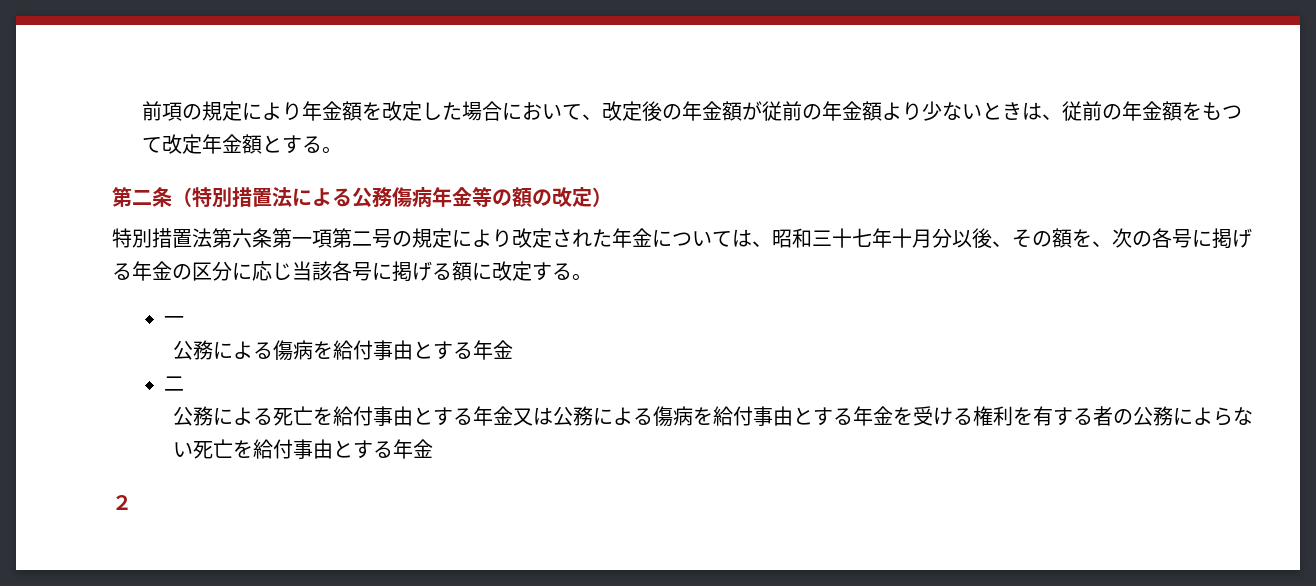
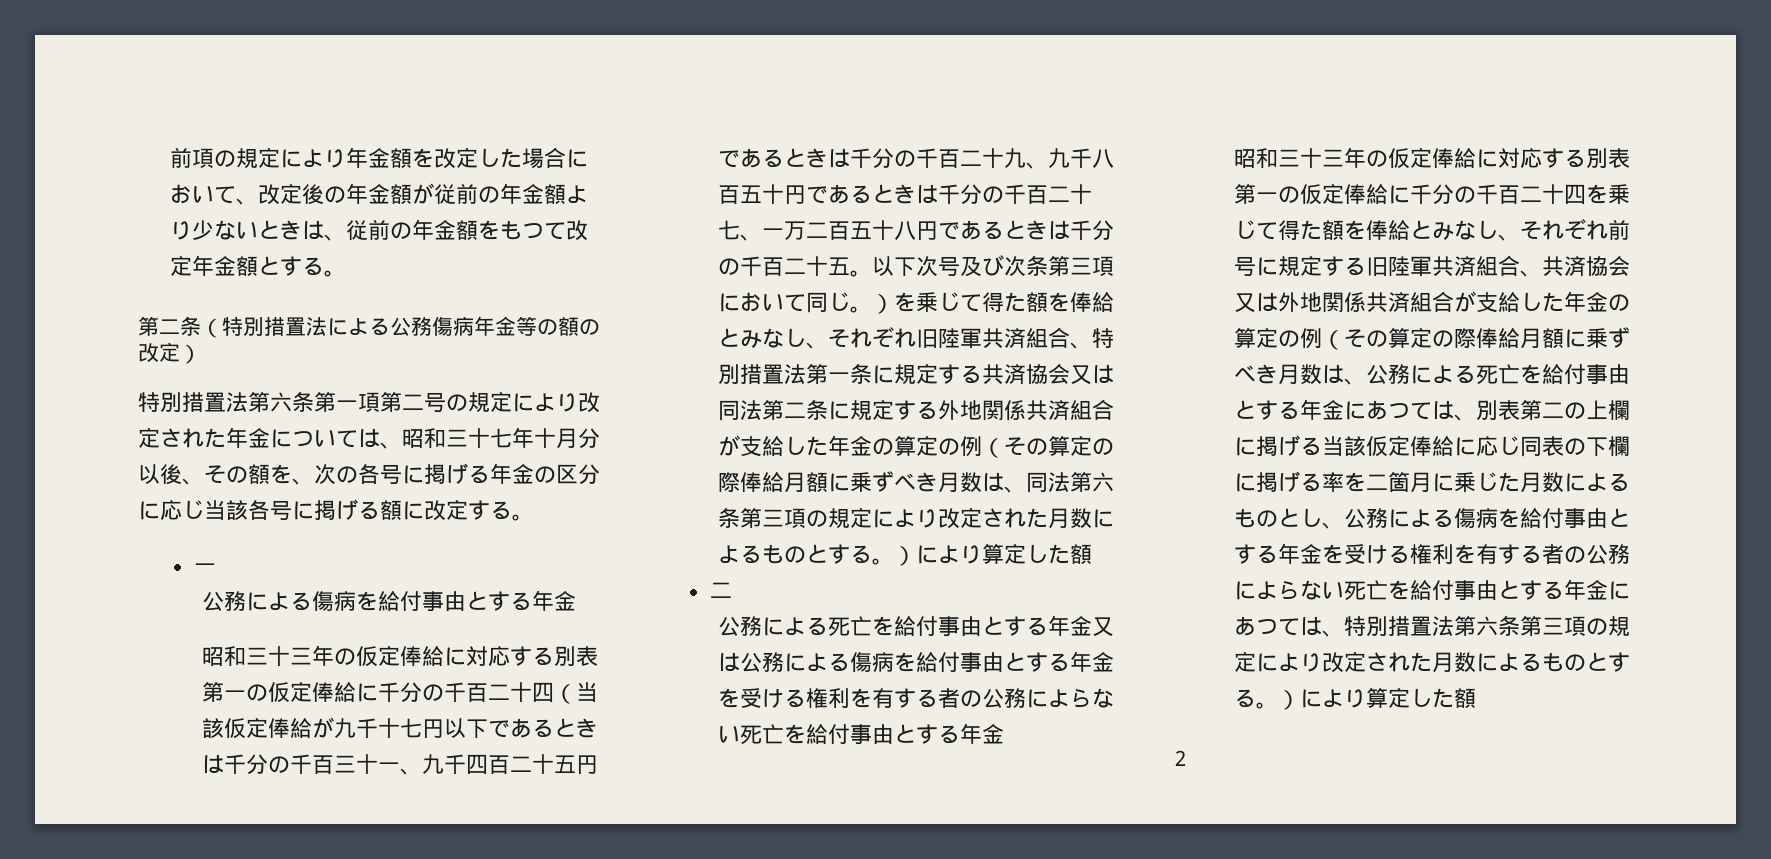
(513, 349) none -> [202,645,599,667] [202,682,599,704] [202,717,599,739] [202,754,599,775] [718,148,1115,169] [718,184,1093,205] [718,220,1115,241] [718,255,1115,277] [718,292,1115,314] [718,327,1115,349] [718,364,1115,385] [718,399,1115,421] [718,435,1115,458] [718,471,1115,493] [718,508,1115,529] [718,544,1093,566] // 昭和三十三年の仮定俸給に対応する別表第一の仮定俸給に千分の千百二十四（当該仮定俸給が九千十七円以下であるときは千分の千百三十一、九千四百二十五円であるときは千分の千百二十九、九千八百五十円であるときは千分の千百二十七、一万二百五十八円であるときは千分の千百二十五。以下次号及び次条第三項において同じ。）を乗じて得た額を俸給とみなし、それぞれ旧陸軍共済組合、特別措置法第一条に規定する共済協会又は同法第二条に規定する外地関係共済組合が支給した年金の算定の例（その算定の際俸給月額に乗ずべき月数は、同法第六条第三項の規定により改定された月数によるものとする。）により算定した額
(433, 448) none -> [1234,147,1631,169] [1234,184,1631,205] [1234,219,1631,241] [1234,255,1631,277] [1234,291,1631,313] [1234,327,1631,350] [1234,364,1631,385] [1234,399,1631,421] [1234,435,1631,457] [1234,471,1631,493] [1234,507,1631,529] [1234,543,1631,565] [1234,579,1631,601] [1234,616,1631,637] [1234,652,1631,673] [1234,688,1477,710] // 昭和三十三年の仮定俸給に対応する別表第一の仮定俸給に千分の千百二十四を乗じて得た額を俸給とみなし、それぞれ前号に規定する旧陸軍共済組合、共済協会又は外地関係共済組合が支給した年金の算定の例（その算定の際俸給月額に乗ずべき月数は、公務による死亡を給付事由とする年金にあつては、別表第二の上欄に掲げる当該仮定俸給に応じ同表の下欄に掲げる率を二箇月に乗じた月数によるものとし、公務による傷病を給付事由とする年金を受ける権利を有する者の公務によらない死亡を給付事由とする年金にあつては、特別措置法第六条第三項の規定により改定された月数によるものとする。）により算定した額

